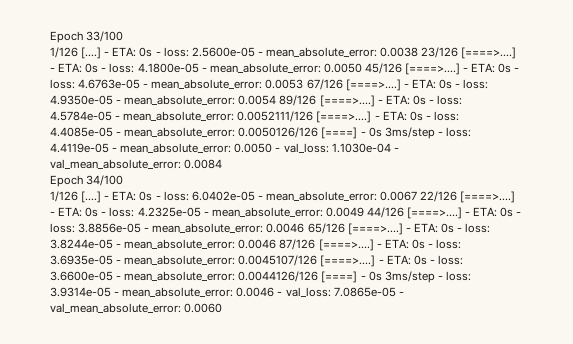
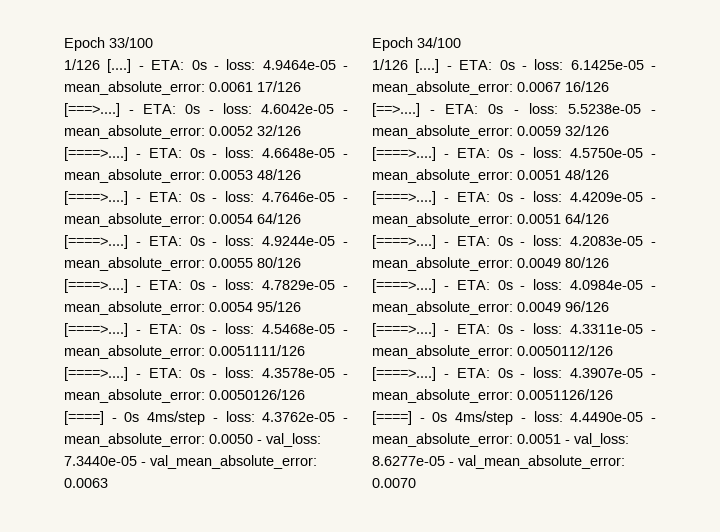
[191,47,517,59] [50,63,520,75] [50,79,489,91] [50,95,463,107] [50,111,459,123] [50,127,113,137] 2.5600e-05 - mean_absolute_error: 0.0038 23/126 [====>....] - ETA: 0s - loss: 4.1800e-05 - mean_absolute_error: 0.0050 45/126 [====>....] - ETA: 0s - loss: 4.6763e-05 - mean_absolute_error: 0.0053 67/126 [====>....] - ETA: 0s - loss: 4.9350e-05 - mean_absolute_error: 0.0054 89/126 [====>....] - ETA: 0s - loss: 4.5784e-05 - mean_absolute_error: 0.0052111/126 [====>....] - ETA: 0s - loss: 4.4085e-05 -> [262,60,348,70] [64,81,301,95] [64,103,348,117] [64,125,301,139] [64,147,348,161] [64,169,301,183] [64,191,348,205] [64,213,301,227] [64,235,348,249] [64,257,301,271] [64,279,348,293] [64,301,301,315] [64,323,348,337] [64,345,305,359] [64,367,336,381] 4.9464e-05 - mean_absolute_error: 0.0061 17/126 [===>....] - ETA: 0s - loss: 4.6042e-05 - mean_absolute_error: 0.0052 32/126 [====>....] - ETA: 0s - loss: 4.6648e-05 - mean_absolute_error: 0.0053 48/126 [====>....] - ETA: 0s - loss: 4.7646e-05 - mean_absolute_error: 0.0054 64/126 [====>....] - ETA: 0s - loss: 4.9244e-05 - mean_absolute_error: 0.0055 80/126 [====>....] - ETA: 0s - loss: 4.7829e-05 - mean_absolute_error: 0.0054 95/126 [====>....] - ETA: 0s - loss: 4.5468e-05 - mean_absolute_error: 0.0051111/126 [====>....] - ETA: 0s - loss: 4.3578e-05
[384,127,471,139] [50,143,109,153] 3ms/step - loss: 4.4119e-05 -> [147,411,336,425] 4ms/step - loss: 4.3762e-05
[331,143,399,153] [50,159,223,169] 1.1030e-04 - val_mean_absolute_error: 0.0084 -> [64,455,317,469] [64,478,108,488] 7.3440e-05 - val_mean_absolute_error: 0.0063
[191,191,255,201] 6.0402e-05 -> [570,60,644,70] 6.1425e-05
[420,191,516,203] [50,207,522,219] [50,223,491,235] [50,239,462,251] [50,255,463,267] [50,271,471,283] [50,287,404,297] [50,303,223,313] 22/126 [====>....] - ETA: 0s - loss: 4.2325e-05 - mean_absolute_error: 0.0049 44/126 [====>....] - ETA: 0s - loss: 3.8856e-05 - mean_absolute_error: 0.0046 65/126 [====>....] - ETA: 0s - loss: 3.8244e-05 - mean_absolute_error: 0.0046 87/126 [====>....] - ETA: 0s - loss: 3.6935e-05 - mean_absolute_error: 0.0045107/126 [====>....] - ETA: 0s - loss: 3.6600e-05 - mean_absolute_error: 0.0044126/126 [====] - 0s 3ms/step - loss: 3.9314e-05 - mean_absolute_error: 0.0046 - val_loss: 7.0865e-05 - val_mean_absolute_error: 0.0060 -> [565,81,609,92] [372,103,656,117] [372,125,609,139] [372,147,656,161] [372,169,609,183] [372,191,656,205] [372,213,609,227] [372,235,656,249] [372,257,609,271] [372,279,656,293] [372,301,609,315] [372,323,656,337] [372,345,613,359] [372,367,656,381] [372,389,613,403] [372,411,656,425] [372,433,629,447] [372,455,625,469] [372,478,416,488] 16/126 [==>....] - ETA: 0s - loss: 5.5238e-05 - mean_absolute_error: 0.0059 32/126 [====>....] - ETA: 0s - loss: 4.5750e-05 - mean_absolute_error: 0.0051 48/126 [====>....] - ETA: 0s - loss: 4.4209e-05 - mean_absolute_error: 0.0051 64/126 [====>....] - ETA: 0s - loss: 4.2083e-05 - mean_absolute_error: 0.0049 80/126 [====>....] - ETA: 0s - loss: 4.0984e-05 - mean_absolute_error: 0.0049 96/126 [====>....] - ETA: 0s - loss: 4.3311e-05 - mean_absolute_error: 0.0050112/126 [====>....] - ETA: 0s - loss: 4.3907e-05 - mean_absolute_error: 0.0051126/126 [====] - 0s 4ms/step - loss: 4.4490e-05 - mean_absolute_error: 0.0051 - val_loss: 8.6277e-05 - val_mean_absolute_error: 0.0070

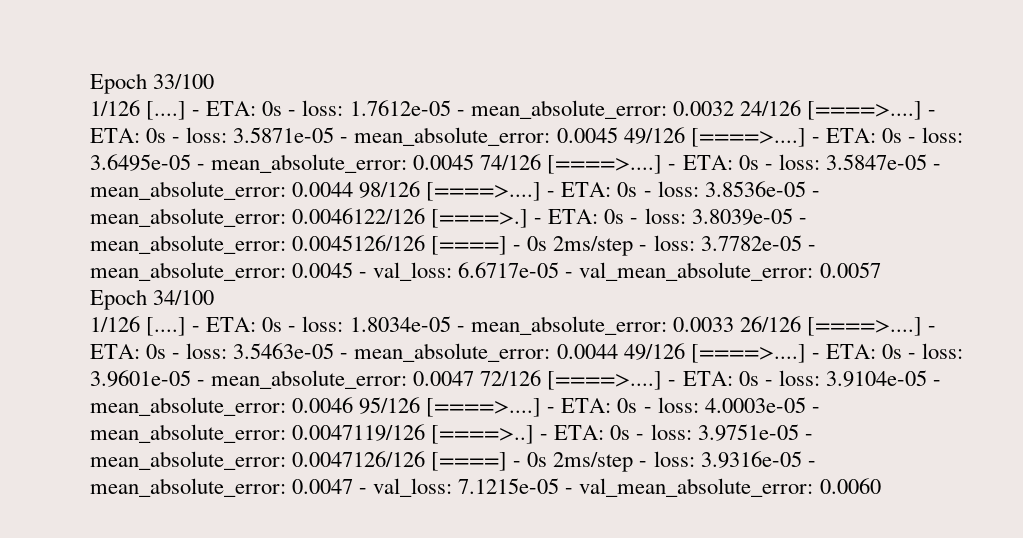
[262,60,348,70] [64,81,301,95] [64,103,348,117] [64,125,301,139] [64,147,348,161] [64,169,301,183] [64,191,348,205] [64,213,301,227] [64,235,348,249] [64,257,301,271] [64,279,348,293] [64,301,301,315] [64,323,348,337] [64,345,305,359] [64,367,348,381] [64,389,305,403] [64,411,349,425] [64,433,321,447] [64,455,317,469] [64,478,108,488] 4.9464e-05 - mean_absolute_error: 0.0061 17/126 [===>....] - ETA: 0s - loss: 4.6042e-05 - mean_absolute_error: 0.0052 32/126 [====>....] - ETA: 0s - loss: 4.6648e-05 - mean_absolute_error: 0.0053 48/126 [====>....] - ETA: 0s - loss: 4.7646e-05 - mean_absolute_error: 0.0054 64/126 [====>....] - ETA: 0s - loss: 4.9244e-05 - mean_absolute_error: 0.0055 80/126 [====>....] - ETA: 0s - loss: 4.7829e-05 - mean_absolute_error: 0.0054 95/126 [====>....] - ETA: 0s - loss: 4.5468e-05 - mean_absolute_error: 0.0051111/126 [====>....] - ETA: 0s - loss: 4.3578e-05 - mean_absolute_error: 0.0050126/126 [====] - 0s 4ms/step - loss: 4.3762e-05 - mean_absolute_error: 0.0050 - val_loss: 7.3440e-05 - val_mean_absolute_error: 0.0063 -> [349,100,936,120] [90,127,964,147] [90,154,941,174] [90,181,820,201] [90,208,807,228] [90,235,816,256] [90,262,881,281] 1.7612e-05 - mean_absolute_error: 0.0032 24/126 [====>....] - ETA: 0s - loss: 3.5871e-05 - mean_absolute_error: 0.0045 49/126 [====>....] - ETA: 0s - loss: 3.6495e-05 - mean_absolute_error: 0.0045 74/126 [====>....] - ETA: 0s - loss: 3.5847e-05 - mean_absolute_error: 0.0044 98/126 [====>....] - ETA: 0s - loss: 3.8536e-05 - mean_absolute_error: 0.0046122/126 [====>.] - ETA: 0s - loss: 3.8039e-05 - mean_absolute_error: 0.0045126/126 [====] - 0s 2ms/step - loss: 3.7782e-05 - mean_absolute_error: 0.0045 - val_loss: 6.6717e-05 - val_mean_absolute_error: 0.0057
[570,60,656,70] [372,81,609,95] [372,103,656,117] [372,125,609,139] [372,147,656,161] [372,169,609,183] [372,191,656,205] [372,213,609,227] [372,235,656,249] [372,257,609,271] [372,279,656,293] [372,301,609,315] [372,323,656,337] [372,345,613,359] [372,367,656,381] [372,389,613,403] [372,411,656,425] [372,433,629,447] [372,455,625,469] [372,478,416,488] 6.1425e-05 - mean_absolute_error: 0.0067 16/126 [==>....] - ETA: 0s - loss: 5.5238e-05 - mean_absolute_error: 0.0059 32/126 [====>....] - ETA: 0s - loss: 4.5750e-05 - mean_absolute_error: 0.0051 48/126 [====>....] - ETA: 0s - loss: 4.4209e-05 - mean_absolute_error: 0.0051 64/126 [====>....] - ETA: 0s - loss: 4.2083e-05 - mean_absolute_error: 0.0049 80/126 [====>....] - ETA: 0s - loss: 4.0984e-05 - mean_absolute_error: 0.0049 96/126 [====>....] - ETA: 0s - loss: 4.3311e-05 - mean_absolute_error: 0.0050112/126 [====>....] - ETA: 0s - loss: 4.3907e-05 - mean_absolute_error: 0.0051126/126 [====] - 0s 4ms/step - loss: 4.4490e-05 - mean_absolute_error: 0.0051 - val_loss: 8.6277e-05 - val_mean_absolute_error: 0.0070 -> [349,316,936,336] [90,343,964,363] [90,370,941,390] [90,397,820,417] [90,424,813,444] [90,451,816,472] [90,478,881,497] 1.8034e-05 - mean_absolute_error: 0.0033 26/126 [====>....] - ETA: 0s - loss: 3.5463e-05 - mean_absolute_error: 0.0044 49/126 [====>....] - ETA: 0s - loss: 3.9601e-05 - mean_absolute_error: 0.0047 72/126 [====>....] - ETA: 0s - loss: 3.9104e-05 - mean_absolute_error: 0.0046 95/126 [====>....] - ETA: 0s - loss: 4.0003e-05 - mean_absolute_error: 0.0047119/126 [====>..] - ETA: 0s - loss: 3.9751e-05 - mean_absolute_error: 0.0047126/126 [====] - 0s 2ms/step - loss: 3.9316e-05 - mean_absolute_error: 0.0047 - val_loss: 7.1215e-05 - val_mean_absolute_error: 0.0060

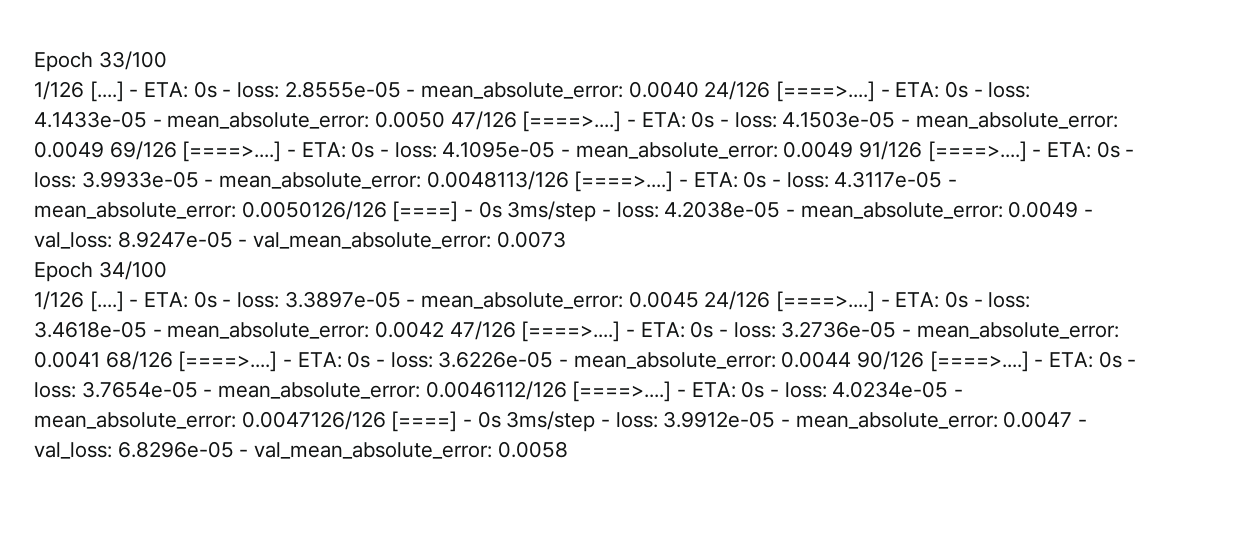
[349,100,936,120] [90,127,964,147] [90,154,941,174] [90,181,820,201] [90,208,807,228] [90,235,816,256] [90,262,881,281] 1.7612e-05 - mean_absolute_error: 0.0032 24/126 [====>....] - ETA: 0s - loss: 3.5871e-05 - mean_absolute_error: 0.0045 49/126 [====>....] - ETA: 0s - loss: 3.6495e-05 - mean_absolute_error: 0.0045 74/126 [====>....] - ETA: 0s - loss: 3.5847e-05 - mean_absolute_error: 0.0044 98/126 [====>....] - ETA: 0s - loss: 3.8536e-05 - mean_absolute_error: 0.0046122/126 [====>.] - ETA: 0s - loss: 3.8039e-05 - mean_absolute_error: 0.0045126/126 [====] - 0s 2ms/step - loss: 3.7782e-05 - mean_absolute_error: 0.0045 - val_loss: 6.6717e-05 - val_mean_absolute_error: 0.0057 -> [284,81,1031,102] [34,111,1118,132] [34,141,1135,162] [34,171,958,192] [34,201,1094,222] [34,231,566,249] 2.8555e-05 - mean_absolute_error: 0.0040 24/126 [====>....] - ETA: 0s - loss: 4.1433e-05 - mean_absolute_error: 0.0050 47/126 [====>....] - ETA: 0s - loss: 4.1503e-05 - mean_absolute_error: 0.0049 69/126 [====>....] - ETA: 0s - loss: 4.1095e-05 - mean_absolute_error: 0.0049 91/126 [====>....] - ETA: 0s - loss: 3.9933e-05 - mean_absolute_error: 0.0048113/126 [====>....] - ETA: 0s - loss: 4.3117e-05 - mean_absolute_error: 0.0050126/126 [====] - 0s 3ms/step - loss: 4.2038e-05 - mean_absolute_error: 0.0049 - val_loss: 8.9247e-05 - val_mean_absolute_error: 0.0073
[349,316,936,336] [90,343,964,363] [90,370,941,390] [90,397,820,417] [90,424,799,444] 1.8034e-05 - mean_absolute_error: 0.0033 26/126 [====>....] - ETA: 0s - loss: 3.5463e-05 - mean_absolute_error: 0.0044 49/126 [====>....] - ETA: 0s - loss: 3.9601e-05 - mean_absolute_error: 0.0047 72/126 [====>....] - ETA: 0s - loss: 3.9104e-05 - mean_absolute_error: 0.0046 95/126 [====>....] - ETA: 0s - loss: 4.0003e-05 - mean_absolute_error: 0.0047119/126 [====>..] - ETA: 0s - loss: 3.9751e-05 -> [284,291,1031,312] [34,321,1119,342] [34,351,1137,372] [34,381,949,402] 3.3897e-05 - mean_absolute_error: 0.0045 24/126 [====>....] - ETA: 0s - loss: 3.4618e-05 - mean_absolute_error: 0.0042 47/126 [====>....] - ETA: 0s - loss: 3.2736e-05 - mean_absolute_error: 0.0041 68/126 [====>....] - ETA: 0s - loss: 3.6226e-05 - mean_absolute_error: 0.0044 90/126 [====>....] - ETA: 0s - loss: 3.7654e-05 - mean_absolute_error: 0.0046112/126 [====>....] - ETA: 0s - loss: 4.0234e-05
[553,451,802,472] 2ms/step - loss: 3.9316e-05 -> [506,411,776,432] 3ms/step - loss: 3.9912e-05
[458,478,881,497] 7.1215e-05 - val_mean_absolute_error: 0.0060 -> [117,441,568,459] 6.8296e-05 - val_mean_absolute_error: 0.0058

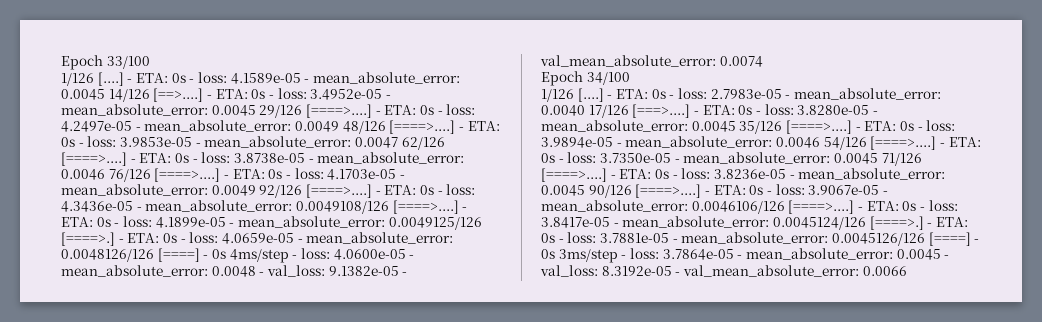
[284,81,1031,102] [34,111,1118,132] [34,141,1135,162] [34,171,958,192] [34,201,1094,222] [34,231,566,249] 2.8555e-05 - mean_absolute_error: 0.0040 24/126 [====>....] - ETA: 0s - loss: 4.1433e-05 - mean_absolute_error: 0.0050 47/126 [====>....] - ETA: 0s - loss: 4.1503e-05 - mean_absolute_error: 0.0049 69/126 [====>....] - ETA: 0s - loss: 4.1095e-05 - mean_absolute_error: 0.0049 91/126 [====>....] - ETA: 0s - loss: 3.9933e-05 - mean_absolute_error: 0.0048113/126 [====>....] - ETA: 0s - loss: 4.3117e-05 - mean_absolute_error: 0.0050126/126 [====] - 0s 3ms/step - loss: 4.2038e-05 - mean_absolute_error: 0.0049 - val_loss: 8.9247e-05 - val_mean_absolute_error: 0.0073 -> [230,72,460,84] [61,88,391,102] [61,104,476,118] [61,120,500,134] [61,136,445,150] [61,152,465,166] [61,168,405,182] [61,184,476,198] [61,200,468,214] [61,216,482,230] [61,232,454,246] [61,248,415,263] [61,265,408,277] [540,55,763,67] 4.1589e-05 - mean_absolute_error: 0.0045 14/126 [==>....] - ETA: 0s - loss: 3.4952e-05 - mean_absolute_error: 0.0045 29/126 [====>....] - ETA: 0s - loss: 4.2497e-05 - mean_absolute_error: 0.0049 48/126 [====>....] - ETA: 0s - loss: 3.9853e-05 - mean_absolute_error: 0.0047 62/126 [====>....] - ETA: 0s - loss: 3.8738e-05 - mean_absolute_error: 0.0046 76/126 [====>....] - ETA: 0s - loss: 4.1703e-05 - mean_absolute_error: 0.0049 92/126 [====>....] - ETA: 0s - loss: 4.3436e-05 - mean_absolute_error: 0.0049108/126 [====>....] - ETA: 0s - loss: 4.1899e-05 - mean_absolute_error: 0.0049125/126 [====>.] - ETA: 0s - loss: 4.0659e-05 - mean_absolute_error: 0.0048126/126 [====] - 0s 4ms/step - loss: 4.0600e-05 - mean_absolute_error: 0.0048 - val_loss: 9.1382e-05 - val_mean_absolute_error: 0.0074
[284,291,1031,312] [34,321,1119,342] [34,351,852,372] 3.3897e-05 - mean_absolute_error: 0.0045 24/126 [====>....] - ETA: 0s - loss: 3.4618e-05 - mean_absolute_error: 0.0042 47/126 [====>....] - ETA: 0s - loss: 3.2736e-05 - mean_absolute_error: 0.0041 68/126 [====>....] - ETA: 0s - loss: 3.6226e-05 - mean_absolute_error: 0.0044 -> [710,88,941,100] [541,104,878,118] [541,120,956,134] [541,136,981,150] [541,152,922,166] [541,168,946,182] [541,185,585,196] 2.7983e-05 - mean_absolute_error: 0.0040 17/126 [===>....] - ETA: 0s - loss: 3.8280e-05 - mean_absolute_error: 0.0045 35/126 [====>....] - ETA: 0s - loss: 3.9894e-05 - mean_absolute_error: 0.0046 54/126 [====>....] - ETA: 0s - loss: 3.7350e-05 - mean_absolute_error: 0.0045 71/126 [====>....] - ETA: 0s - loss: 3.8236e-05 - mean_absolute_error: 0.0045
[81,381,964,402] [34,411,1088,432] [34,441,568,459] 3.7654e-05 - mean_absolute_error: 0.0046112/126 [====>....] - ETA: 0s - loss: 4.0234e-05 - mean_absolute_error: 0.0047126/126 [====] - 0s 3ms/step - loss: 3.9912e-05 - mean_absolute_error: 0.0047 - val_loss: 6.8296e-05 - val_mean_absolute_error: 0.0058 -> [808,185,888,195] [541,200,958,214] [541,216,968,230] [541,232,980,246] [541,248,950,263] [540,265,907,277] 3.9067e-05 - mean_absolute_error: 0.0046106/126 [====>....] - ETA: 0s - loss: 3.8417e-05 - mean_absolute_error: 0.0045124/126 [====>.] - ETA: 0s - loss: 3.7881e-05 - mean_absolute_error: 0.0045126/126 [====] - 0s 3ms/step - loss: 3.7864e-05 - mean_absolute_error: 0.0045 - val_loss: 8.3192e-05 - val_mean_absolute_error: 0.0066

